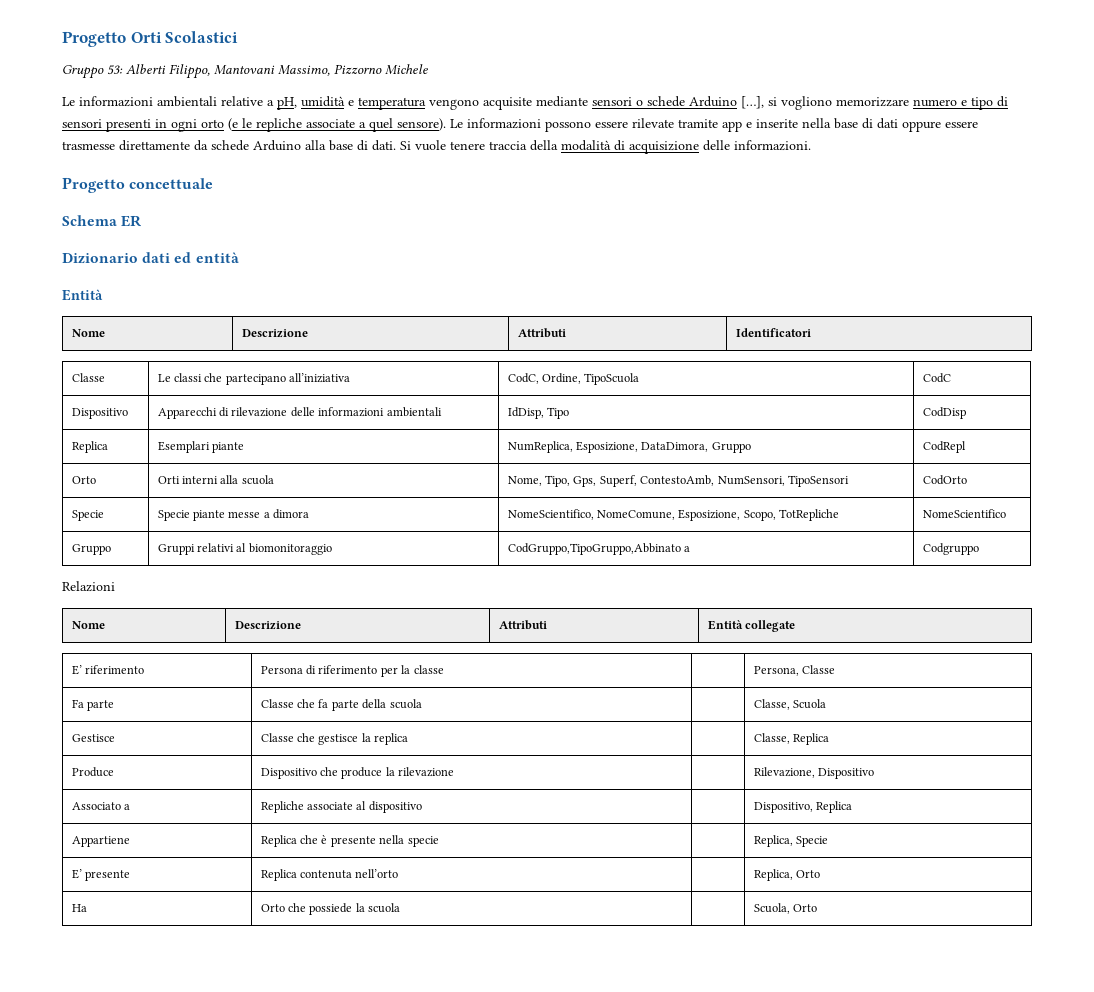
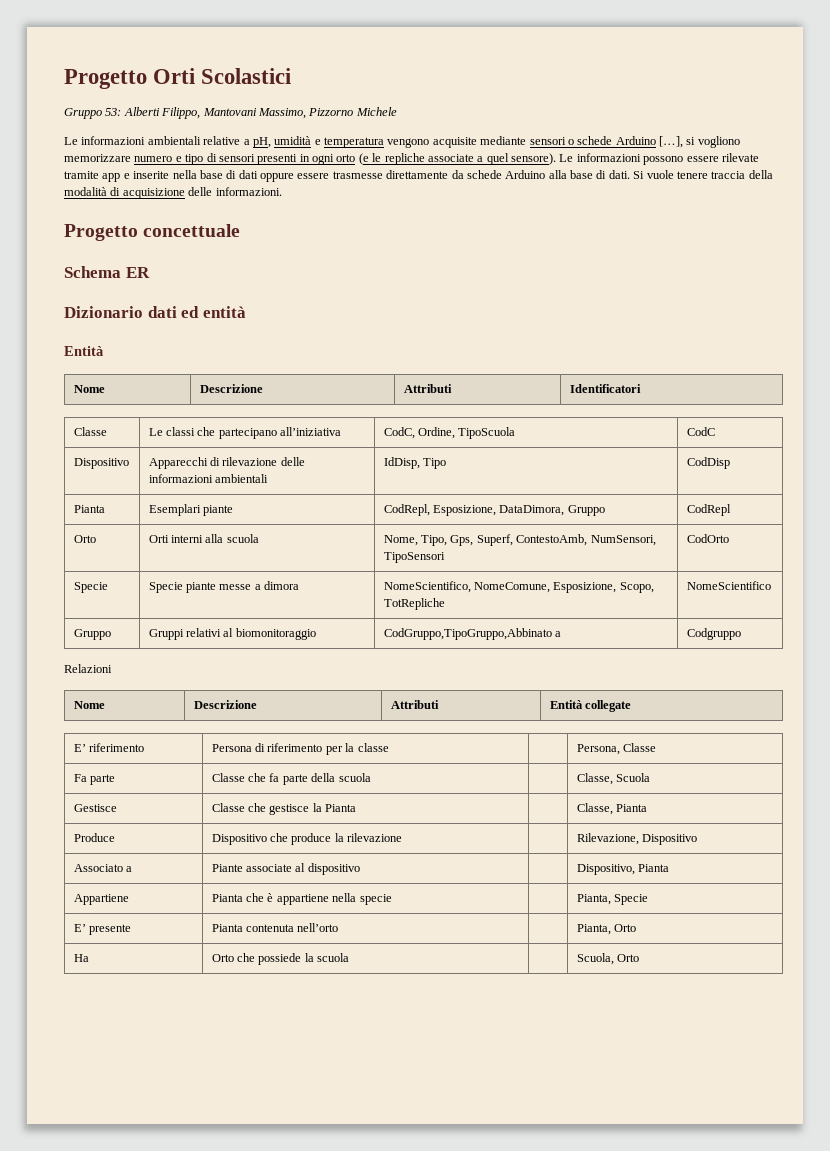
[71,441,108,453] Replica -> [73,505,105,513] Pianta
[507,441,573,453] NumReplica, -> [383,504,430,516] CodRepl,
[374,733,409,745] [753,733,830,745] replica | | Classe, Replica -> [325,804,357,812] [576,803,648,815] Pianta | | Classe, Pianta
[260,801,304,813] Repliche -> [211,864,243,872] Piante
[816,801,853,813] Replica -> [638,864,670,872] Pianta
[260,835,297,847] Replica -> [211,894,243,902] Pianta
[330,836,376,847] presente -> [276,894,329,905] appartiene
[753,835,793,847] Replica, -> [576,894,611,905] Pianta,
[260,869,297,881] Replica -> [211,924,243,932] Pianta
[753,869,793,881] Replica, -> [576,924,611,935] Pianta,

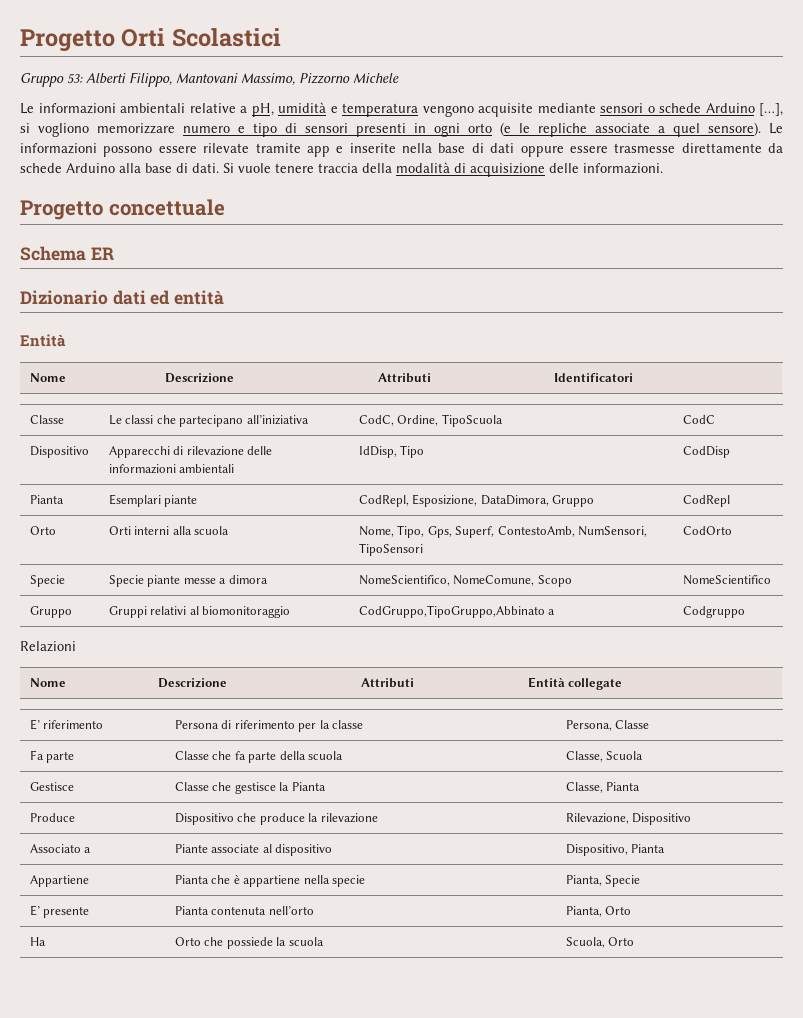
[553,582,654,593] [383,598,445,610] Esposizione, Scopo, TotRepliche -> [537,575,572,587] Scopo

